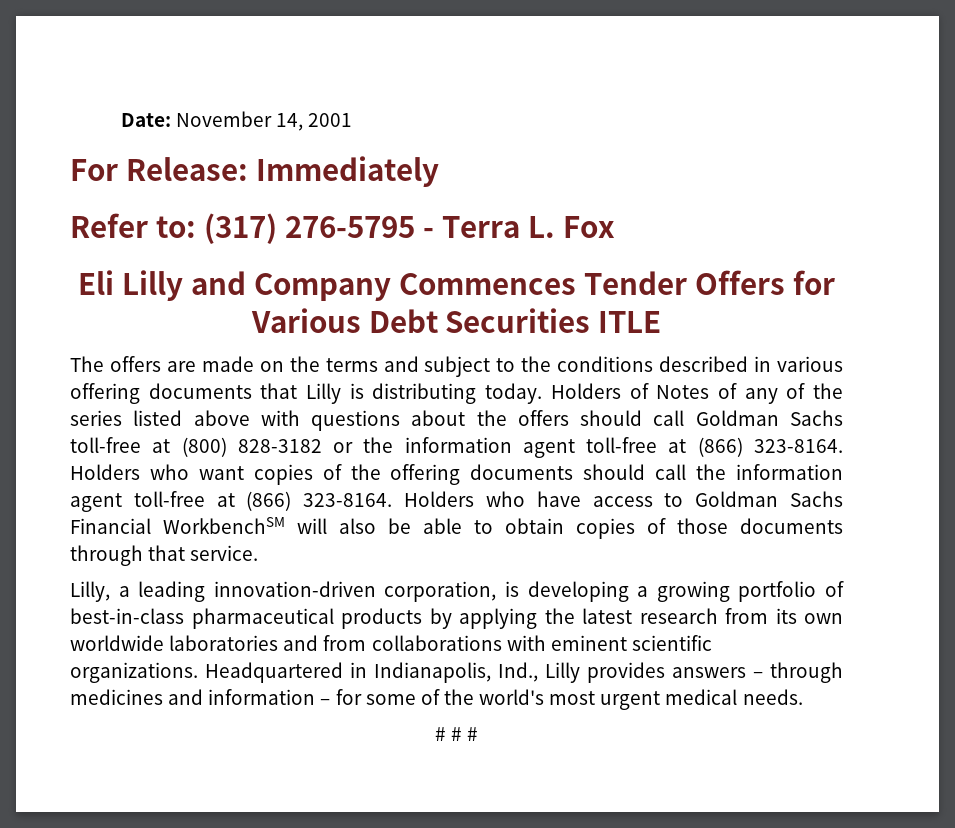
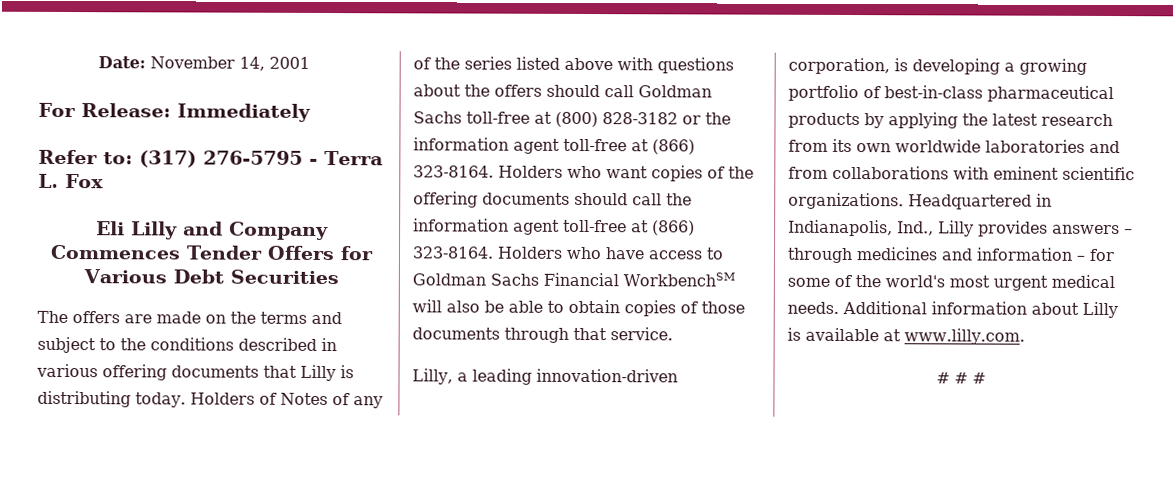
[598,311,662,333] ITLE -> (339, 277) none
(803, 697) none -> [842,300,1118,319] [787,327,1025,345] Additional information about Lilly is available at www.lilly.com.

